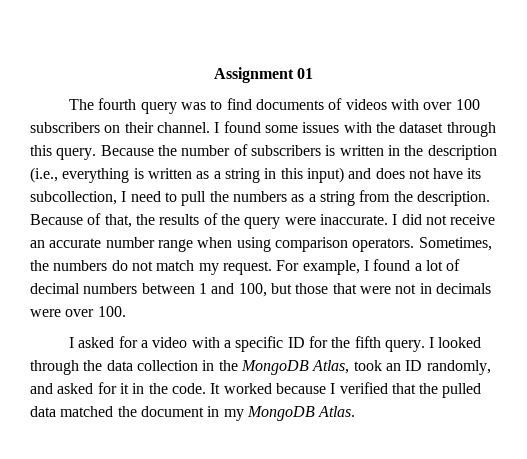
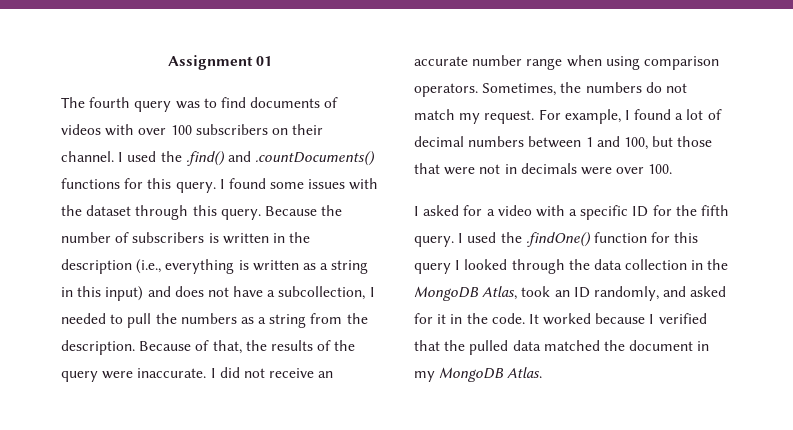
(220, 127) none -> [127,151,376,166] [61,178,225,193] used the .find() and .countDocuments() functions for this query. I
[467,168,482,179] its -> [267,290,276,297] a
[130,191,161,202] need -> [61,313,106,324] needed
(435, 342) none -> [467,232,699,247] [414,260,461,274] used the .findOne() function for this query I

